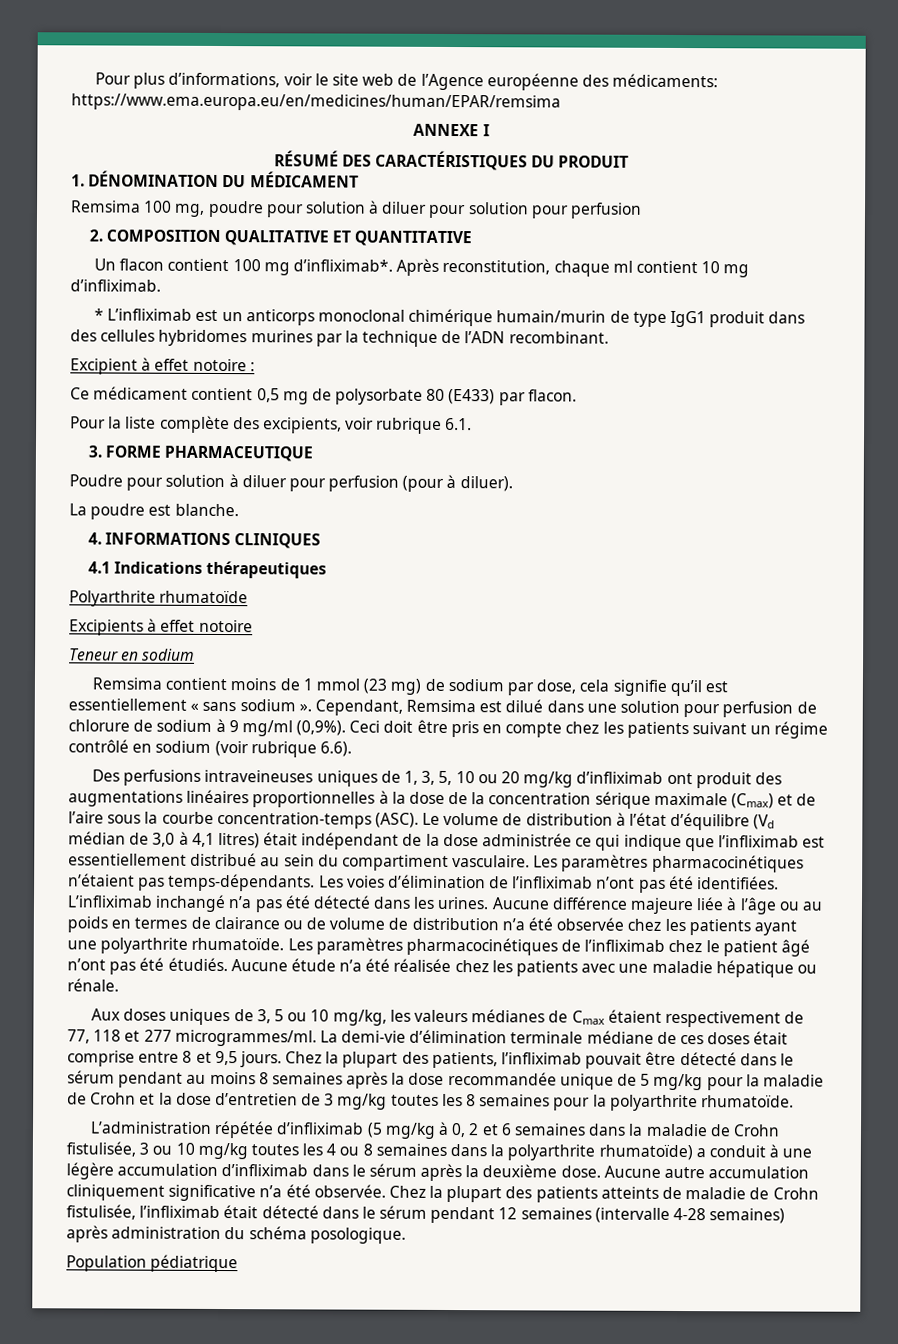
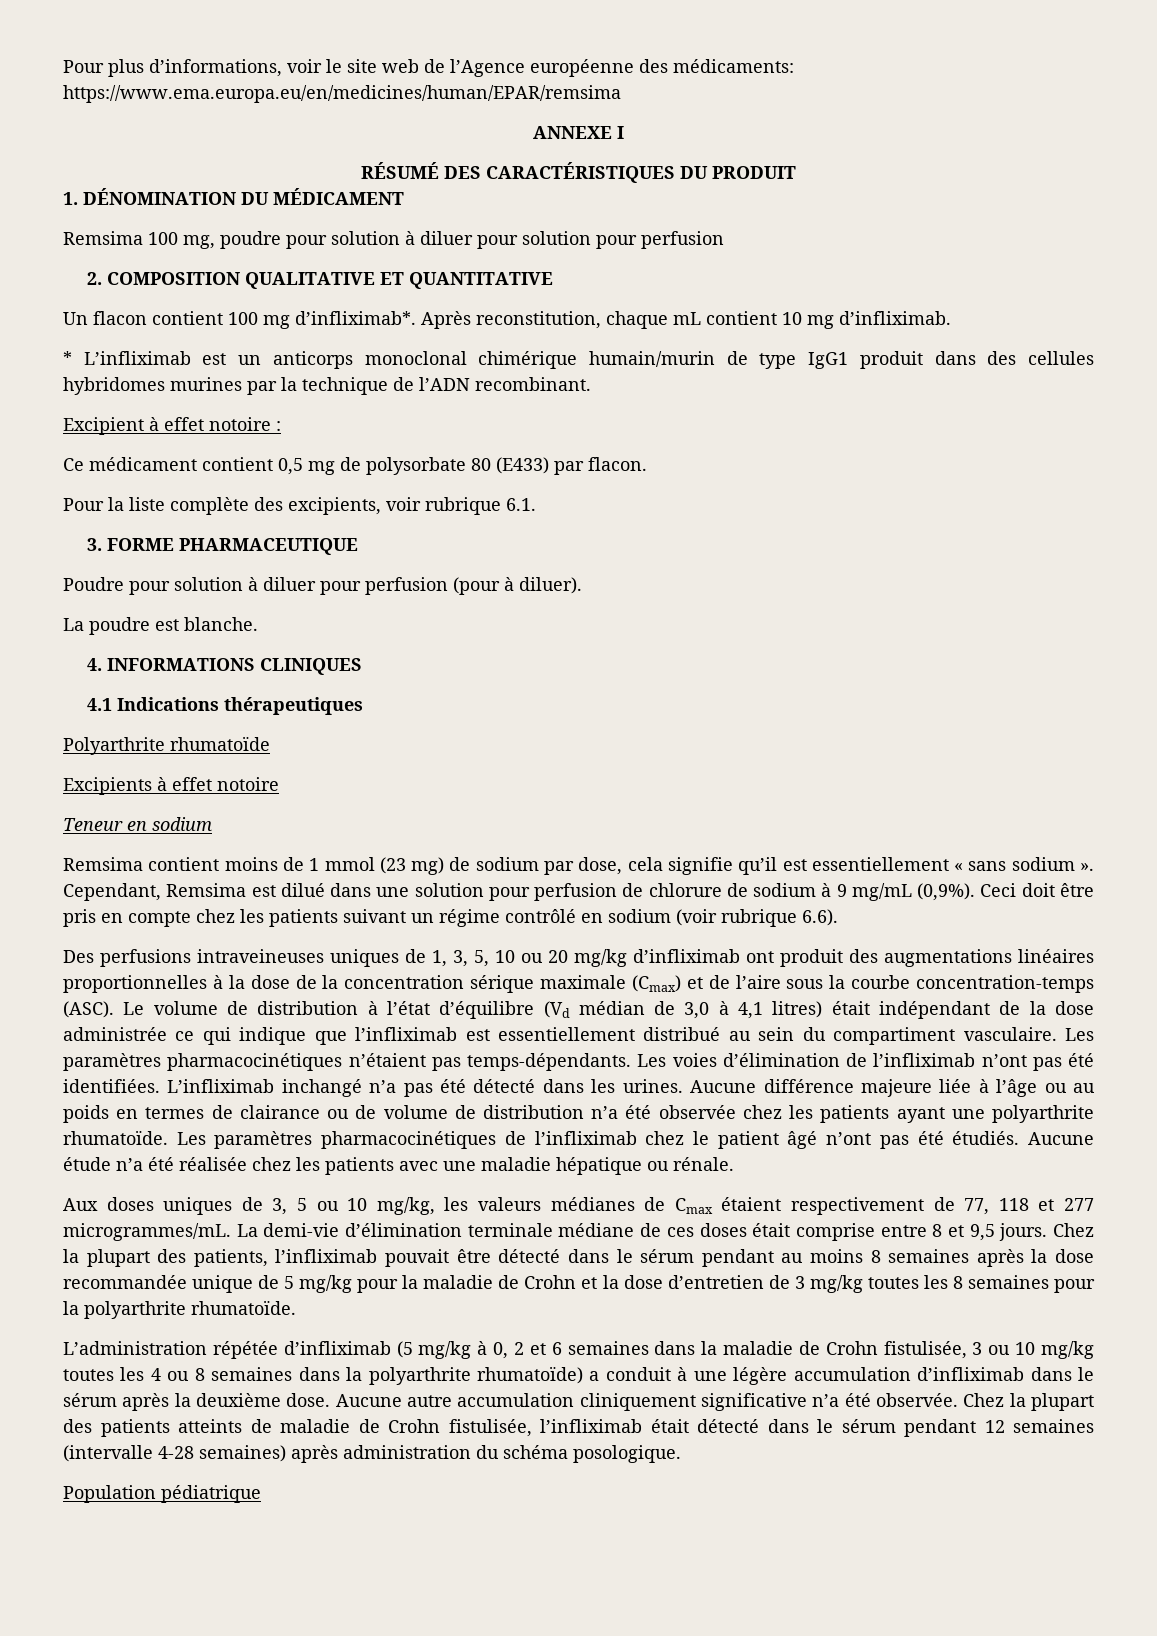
[612,260,633,273] ml -> [673,312,701,325] mL
[241,720,293,737] mg/ml -> [851,883,912,901] mg/mL
[174,1029,317,1047] microgrammes/ml. -> [63,1223,231,1241] microgrammes/mL.

